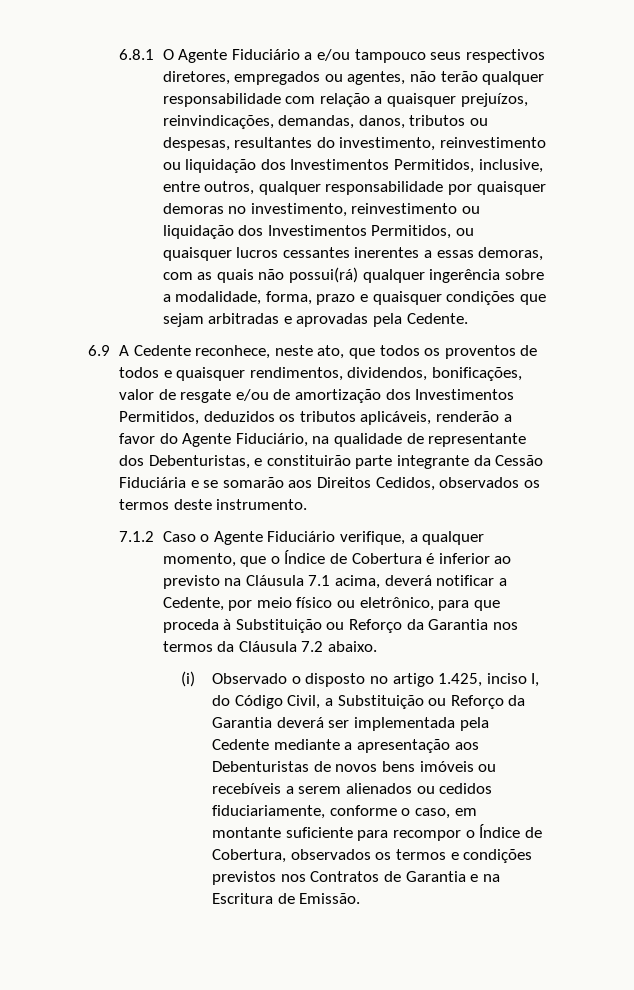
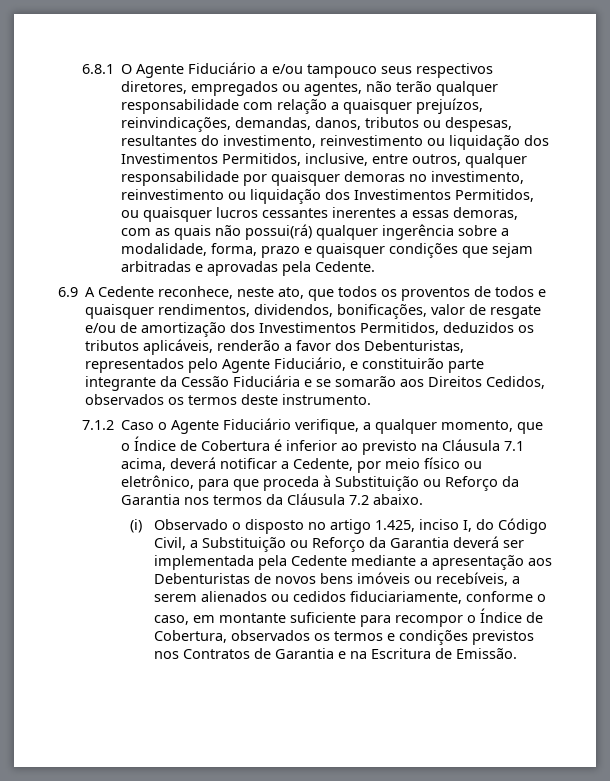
[159,433,527,447] [119,455,250,469] do Agente Fiduciário, na qualidade de representante dos Debenturistas, -> [335,340,465,353] [85,357,347,373] dos Debenturistas, representados pelo Agente Fiduciário,
[212,783,282,794] recebíveis -> [435,572,508,586] recebíveis,

